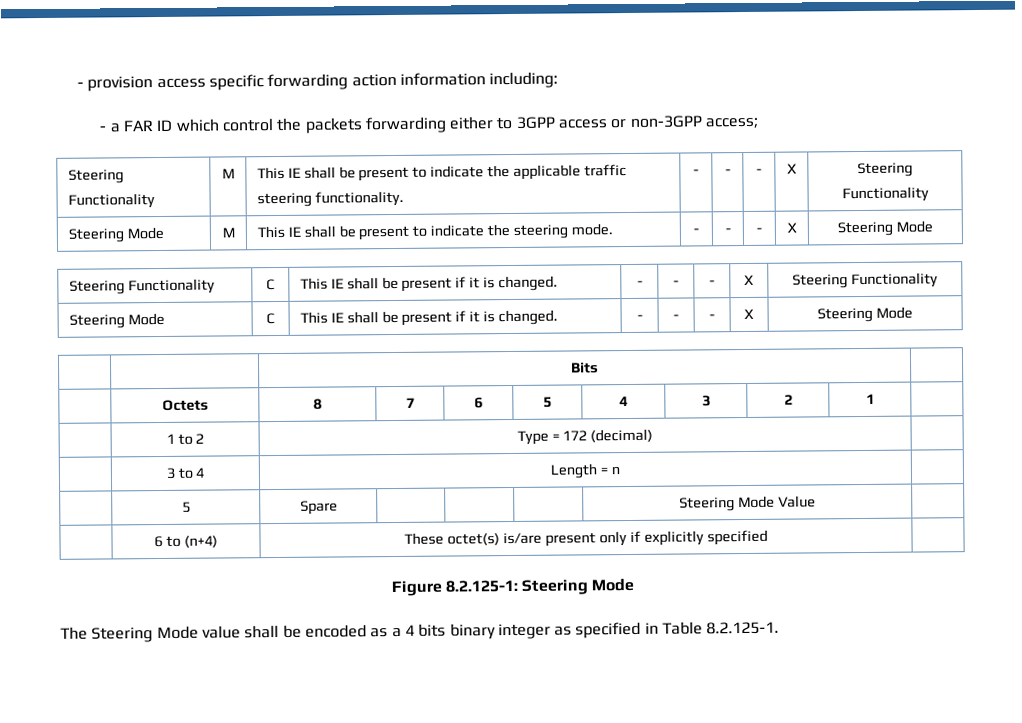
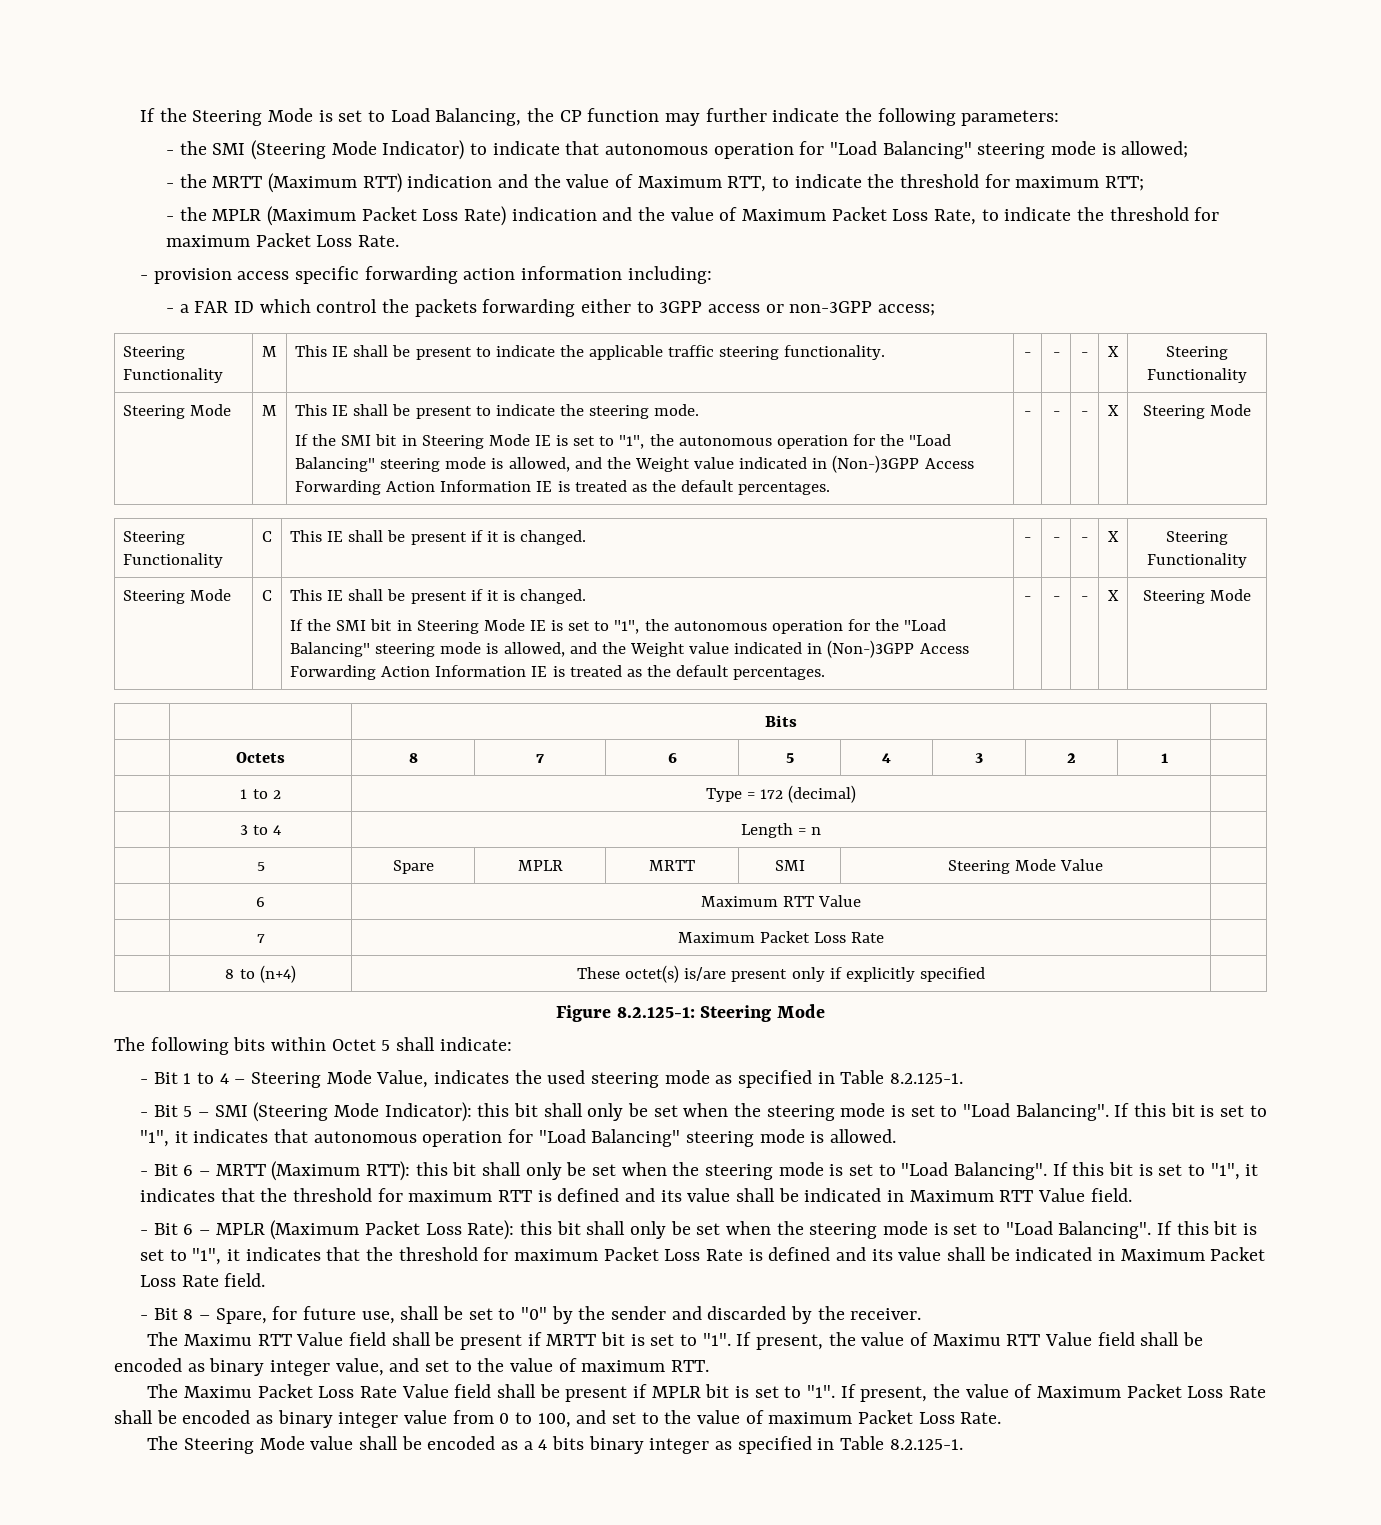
(77, 84) none -> [140,108,1060,126] [166,140,1189,160] [166,173,1145,193] [166,206,1220,226] [166,233,400,247] If the Steering Mode is set to Load Balancing, the CP function may further indicate the following parameters: // - the SMI (Steering Mode Indicator) to indicate that autonomous operation for "Load Balancing" steering mode is allowed; // - the MRTT (Maximum RTT) indication and the value of Maximum RTT, to indicate the threshold for maximum RTT; // - the MPLR (Maximum Packet Loss Rate) indication and the value of Maximum Packet Loss Rate, to indicate the threshold for maximum Packet Loss Rate. //
(614, 229) none -> [294,434,952,449] [294,455,974,473] [294,480,831,495] // If the SMI bit in Steering Mode IE is set to "1", the autonomous operation for the "Load Balancing" steering mode is allowed, and the Weight value indicated in (Non-)3GPP Access Forwarding Action Information IE is treated as the default percentages.
(559, 317) none -> [289,619,947,634] [289,640,969,658] [289,665,826,680] // If the SMI bit in Steering Mode IE is set to "1", the autonomous operation for the "Load Balancing" steering mode is allowed, and the Weight value indicated in (Non-)3GPP Access Forwarding Action Information IE is treated as the default percentages.
(338, 507) | | -> [517,860,563,871] [649,860,695,871] [774,860,805,871] MPLR | MRTT | SMI
(164, 541) none -> [700,895,862,907] [256,934,265,943] [677,931,885,943] [225,969,235,979] | Maximum RTT Value | // | 7 | Maximum Packet Loss Rate | // | 8
(635, 584) none -> [114,1037,512,1055] [140,1070,964,1088] [140,1102,1267,1122] [140,1129,897,1147] [140,1161,1259,1181] [140,1188,1132,1202] [140,1220,1258,1240] [140,1247,1266,1265] [140,1273,266,1287] [140,1306,922,1324] [147,1332,1203,1350] [114,1358,710,1376] [147,1384,1266,1402] [114,1410,1002,1428] // The following bits within Octet 5 shall indicate: // - Bit 1 to 4 – Steering Mode Value, indicates the used steering mode as specified in Table 8.2.125-1. // - Bit 5 – SMI (Steering Mode Indicator): this bit shall only be set when the steering mode is set to "Load Balancing". If this bit is set to "1", it indicates that autonomous operation for "Load Balancing" steering mode is allowed. // - Bit 6 – MRTT (Maximum RTT): this bit shall only be set when the steering mode is set to "Load Balancing". If this bit is set to "1", it indicates that the threshold for maximum RTT is defined and its value shall be indicated in Maximum RTT Value field. // - Bit 6 – MPLR (Maximum Packet Loss Rate): this bit shall only be set when the steering mode is set to "Load Balancing". If this bit is set to "1", it indicates that the threshold for maximum Packet Loss Rate is defined and its value shall be indicated in Maximum Packet Loss Rate field. // - Bit 8 – Spare, for future use, shall be set to "0" by the sender and discarded by the receiver. // The Maximu RTT Value field shall be present if MRTT bit is set to "1". If present, the value of Maximu RTT Value field shall be encoded as binary integer value, and set to the value of maximum RTT. // The Maximu Packet Loss Rate Value field shall be present if MPLR bit is set to "1". If present, the value of Maximum Packet Loss Rate shall be encoded as binary integer value from 0 to 100, and set to the value of maximum Packet Loss Rate.

